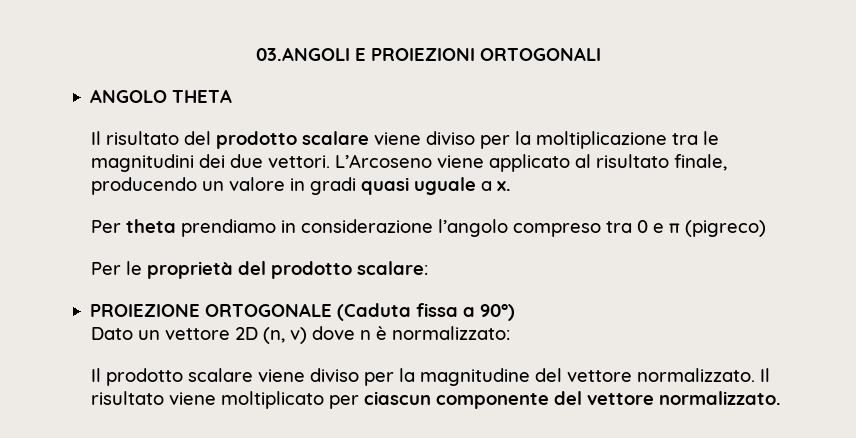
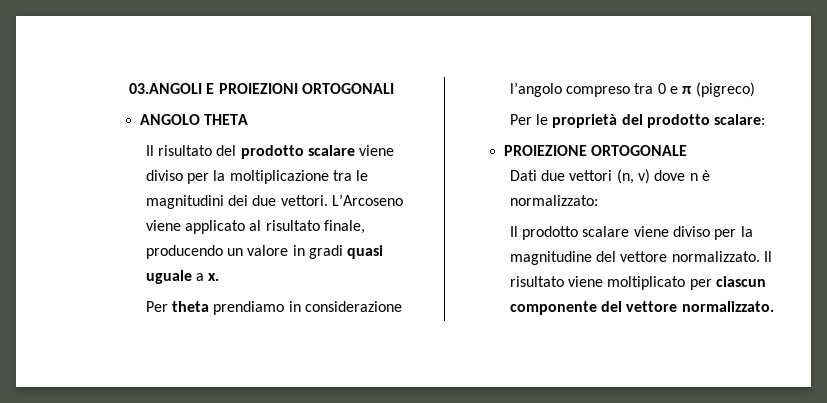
[336,303,515,321] [90,327,258,340] (Caduta fissa a 90°) // Dato un vettore 2D -> [509,170,613,181] // Dati due vettori

